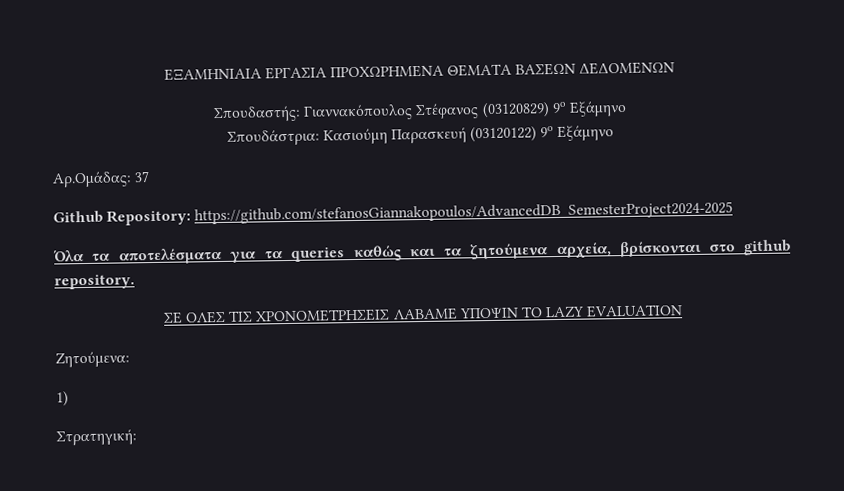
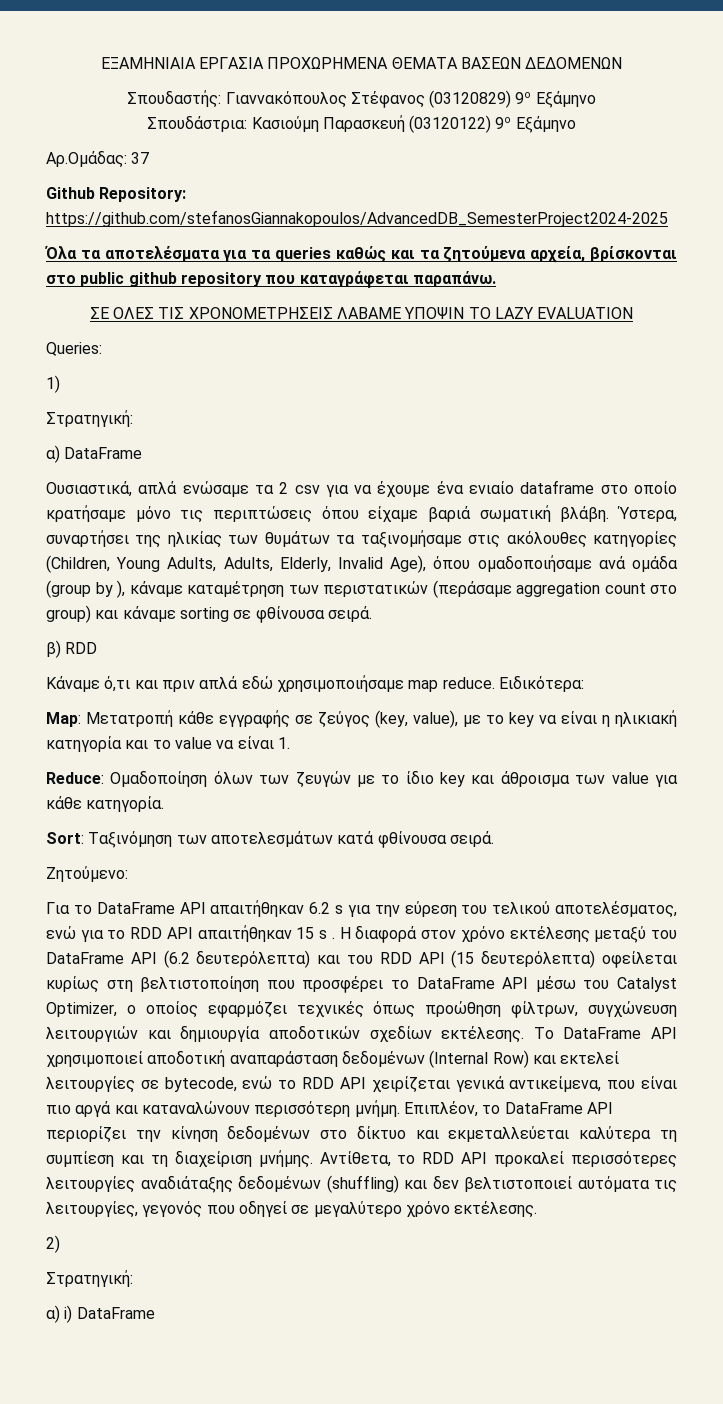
[742,239,791,256] [54,274,135,290] github repository. -> [80,271,496,288] public github repository που καταγράφεται παραπάνω.
[55,351,130,368] Ζητούμενα: -> [46,342,102,356] Queries:
(137, 437) none -> [46,445,143,463] [46,480,677,497] [46,505,677,523] [46,530,678,548] [46,555,678,573] [46,580,677,598] [46,605,372,623] [46,640,98,658] [46,675,584,692] [46,710,677,728] [46,736,290,752] [46,770,678,788] [46,796,165,812] [46,831,494,848] [46,866,128,882] [46,900,677,918] [46,925,678,943] [46,950,677,968] [46,976,678,993] [46,1001,677,1018] [46,1025,677,1043] [46,1050,620,1068] [46,1076,677,1093] [46,1100,613,1117] [46,1125,677,1143] [46,1150,678,1168] [46,1175,677,1193] [46,1200,538,1218] [46,1235,60,1253] [46,1270,133,1287] [46,1305,155,1323] // α) DataFrame // Ουσιαστικά, απλά ενώσαμε τα 2 csv για να έχουμε ένα ενιαίο dataframe στο οποίο κρατήσαμε μόνο τις περιπτώσεις όπου είχαμε βαριά σωματική βλάβη. Ύστερα, συναρτήσει της ηλικίας των θυμάτων τα ταξινομήσαμε στις ακόλουθες κατηγορίες (Children, Young Adults, Adults, Elderly, Invalid Age), όπου ομαδοποιήσαμε ανά ομάδα (group by ), κάναμε καταμέτρηση των περιστατικών (περάσαμε aggregation count στο group) και κάναμε sorting σε φθίνουσα σειρά. // β) RDD // Κάναμε ό,τι και πριν απλά εδώ χρησιμοποιήσαμε map reduce. Ειδικότερα: // Map: Μετατροπή κάθε εγγραφής σε ζεύγος (key, value), με το key να είναι η ηλικιακή κατηγορία και το value να είναι 1. // Reduce: Ομαδοποίηση όλων των ζευγών με το ίδιο key και άθροισμα των value για κάθε κατηγορία. // Sort: Ταξινόμηση των αποτελεσμάτων κατά φθίνουσα σειρά. // Ζητούμενο: // Για το DataFrame API απαιτήθηκαν 6.2 s για την εύρεση του τελικού αποτελέσματος, ενώ για το RDD API απαιτήθηκαν 15 s . Η διαφορά στον χρόνο εκτέλεσης μεταξύ του DataFrame API (6.2 δευτερόλεπτα) και του RDD API (15 δευτερόλεπτα) οφείλεται κυρίως στη βελτιστοποίηση που προσφέρει το DataFrame API μέσω του Catalyst Optimizer, ο οποίος εφαρμόζει τεχνικές όπως προώθηση φίλτρων, συγχώνευση λειτουργιών και δημιουργία αποδοτικών σχεδίων εκτέλεσης. Το DataFrame API χρησιμοποιεί αποδοτική αναπαράσταση δεδομένων (Internal Row) και εκτελεί λειτουργίες σε bytecode, ενώ το RDD API χειρίζεται γενικά αντικείμενα, που είναι πιο αργά και καταναλώνουν περισσότερη μνήμη. Επιπλέον, το DataFrame API περιορίζει την κίνηση δεδομένων στο δίκτυο και εκμεταλλεύεται καλύτερα τη συμπίεση και τη διαχείριση μνήμης. Αντίθετα, το RDD API προκαλεί περισσότερες λειτουργίες αναδιάταξης δεδομένων (shuffling) και δεν βελτιστοποιεί αυτόματα τις λειτουργίες, γεγονός που οδηγεί σε μεγαλύτερο χρόνο εκτέλεσης. // 2) // Στρατηγική: // α) i) DataFrame

